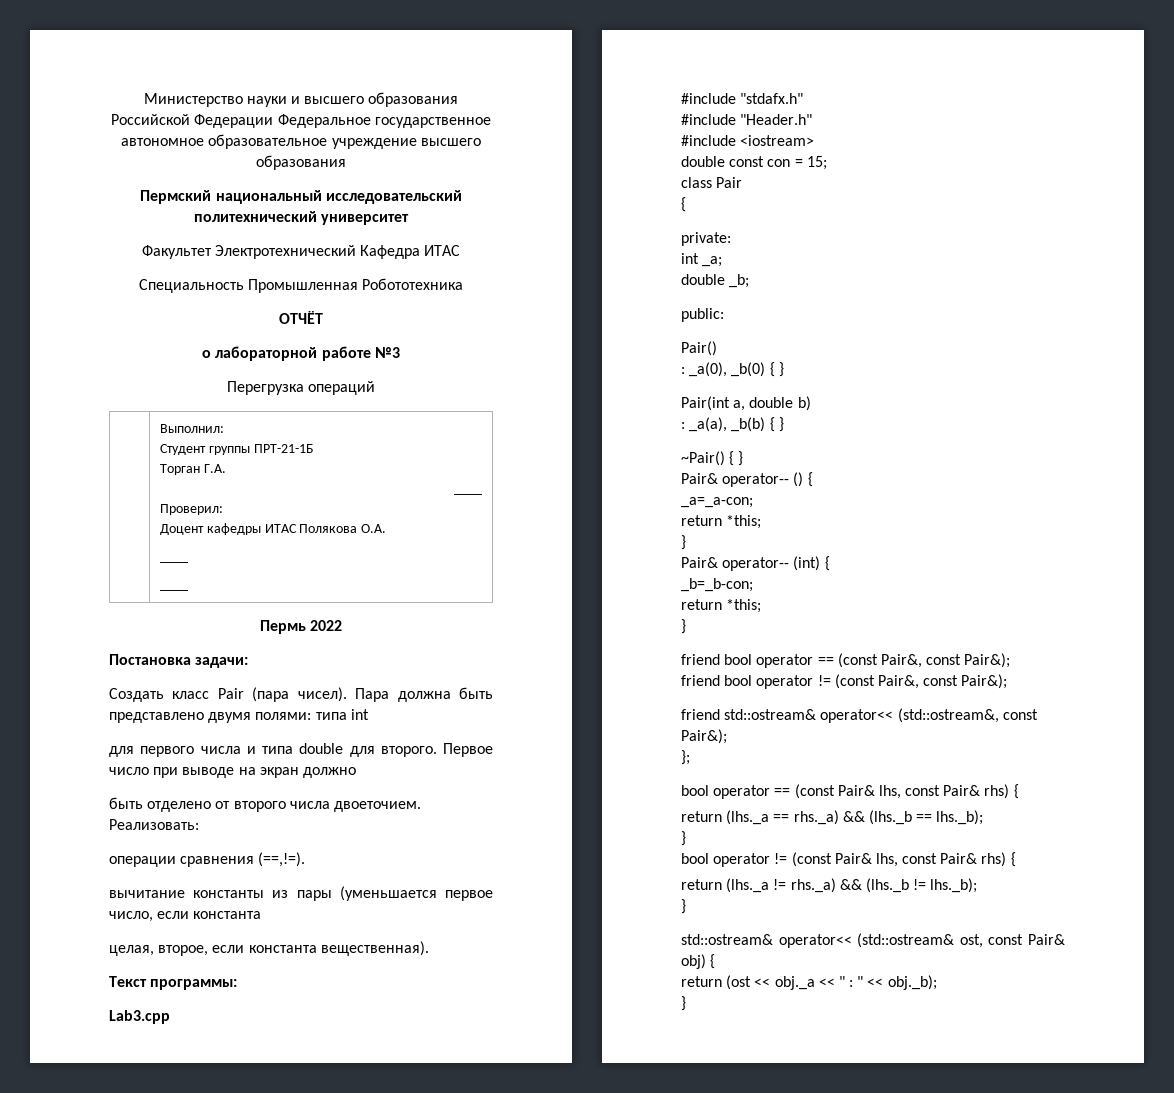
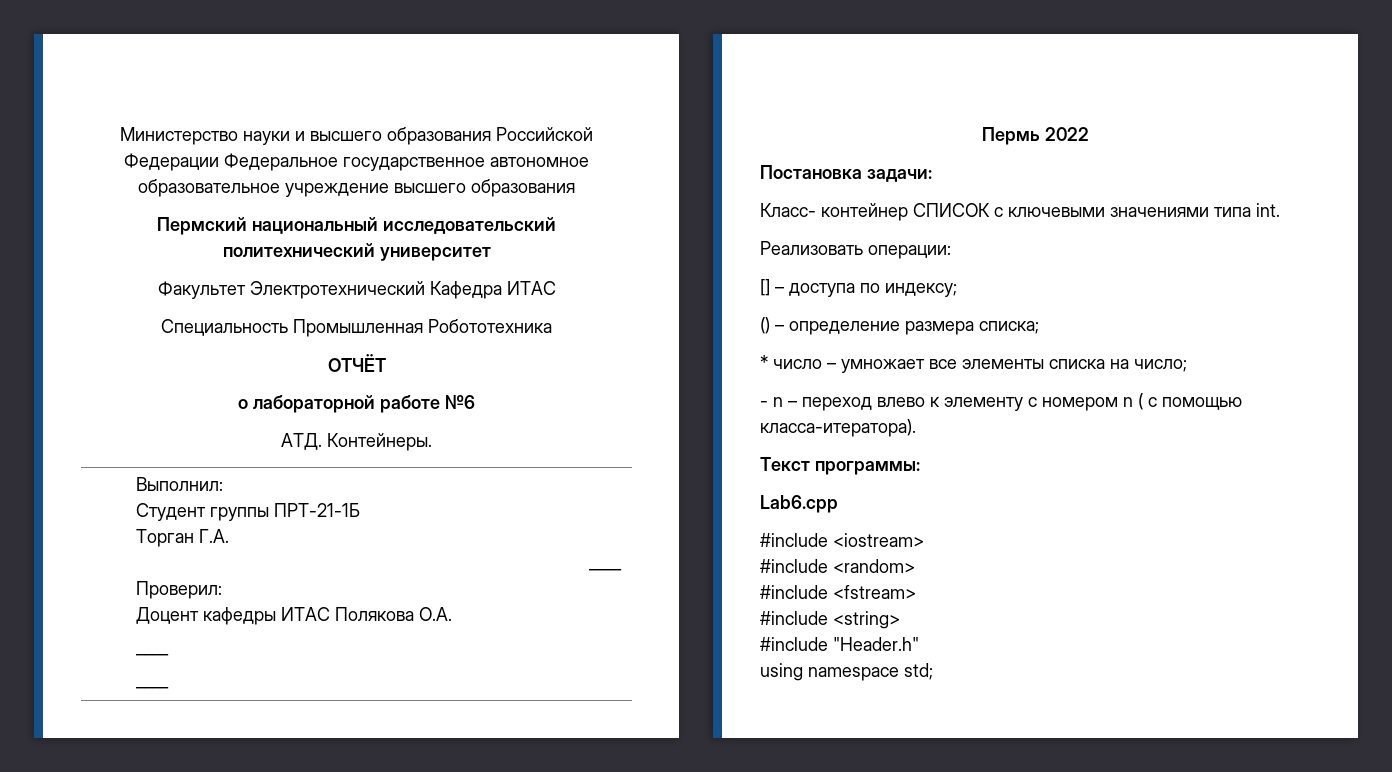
[374,347,400,358] [226,381,376,395] №3 // Перегрузка операций -> [445,395,475,409] [281,433,432,451] №6 // АТД. Контейнеры.
[109,687,493,702] [109,709,369,723] [109,743,493,757] [109,767,356,778] [109,797,421,812] [109,819,199,830] [109,852,306,867] [109,886,493,901] [109,911,262,922] [109,941,429,956] Создать класс Pair (пара чисел). Пара должна быть представлено двумя полями: типа int // для первого числа и типа double для второго. Первое число при выводе на экран должно // быть отделено от второго числа двоеточием. Реализовать: // операции сравнения (==,!=). // вычитание константы из пары (уменьшается первое число, если константа // целая, второе, если константа вещественная). -> [760,203,1280,221] [760,241,951,259] [760,279,957,297] [760,317,1039,335] [760,355,1187,373] [760,393,1242,411] [760,419,916,437] Класс- контейнер СПИСОК с ключевыми значениями типа int. // Реализовать операции: // [] – доступа по индексу; // () – определение размера списка; // * число – умножает все элементы списка на число; // - n – переход влево к элементу с номером n ( с помощью класса-итератора).
[109,1010,170,1024] [681,93,804,104] [681,114,813,125] [681,135,815,146] [681,156,827,170] [681,177,743,188] [681,197,686,212] [681,232,731,246] [681,253,723,267] [681,274,750,288] [681,308,724,322] [681,341,717,356] [681,362,784,377] [681,396,811,411] [681,417,784,432] [681,451,744,466] [681,472,813,487] [681,497,753,508] [681,515,762,529] [681,535,686,550] [681,556,830,571] [681,578,753,592] [681,599,762,613] [681,619,686,634] [681,653,1011,668] [681,674,1008,689] [681,708,1038,723] [681,729,727,744] [681,750,690,765] [681,784,1019,799] [681,810,984,825] [681,831,686,846] [681,852,1016,867] [681,878,978,893] [681,899,686,914] [681,933,1065,948] [681,954,716,969] [681,975,937,990] [681,996,686,1011] Lab3.cpp // #include "stdafx.h" // #include "Header.h" // #include <iostream> // double const con = 15; // class Pair // { // private: // int _a; // double _b; // public: // Pair() // : _a(0), _b(0) { } // Pair(int a, double b) // : _a(a), _b(b) { } // ~Pair() { } // Pair& operator-- () { // _a=_a-con; // return *this; // } // Pair& operator-- (int) { // _b=_b-con; // return *this; // } // friend bool operator == (const Pair&, const Pair&); // friend bool operator != (const Pair&, const Pair&); // friend std::ostream& operator<< (std::ostream&, const Pair&); // }; // bool operator == (const Pair& lhs, const Pair& rhs) { // return (lhs._a == rhs._a) && (lhs._b == lhs._b); // } // bool operator != (const Pair& lhs, const Pair& rhs) { // return (lhs._a != rhs._a) && (lhs._b != lhs._b); // } // std::ostream& operator<< (std::ostream& ost, const Pair& obj) { // return (ost << obj._a << " : " << obj._b); // } -> [760,495,838,513] [760,533,924,547] [760,559,915,573] [760,585,916,599] [760,611,900,629] [760,637,919,651] [760,663,933,681] Lab6.cpp // #include <iostream> // #include <random> // #include <fstream> // #include <string> // #include "Header.h" // using namespace std;

